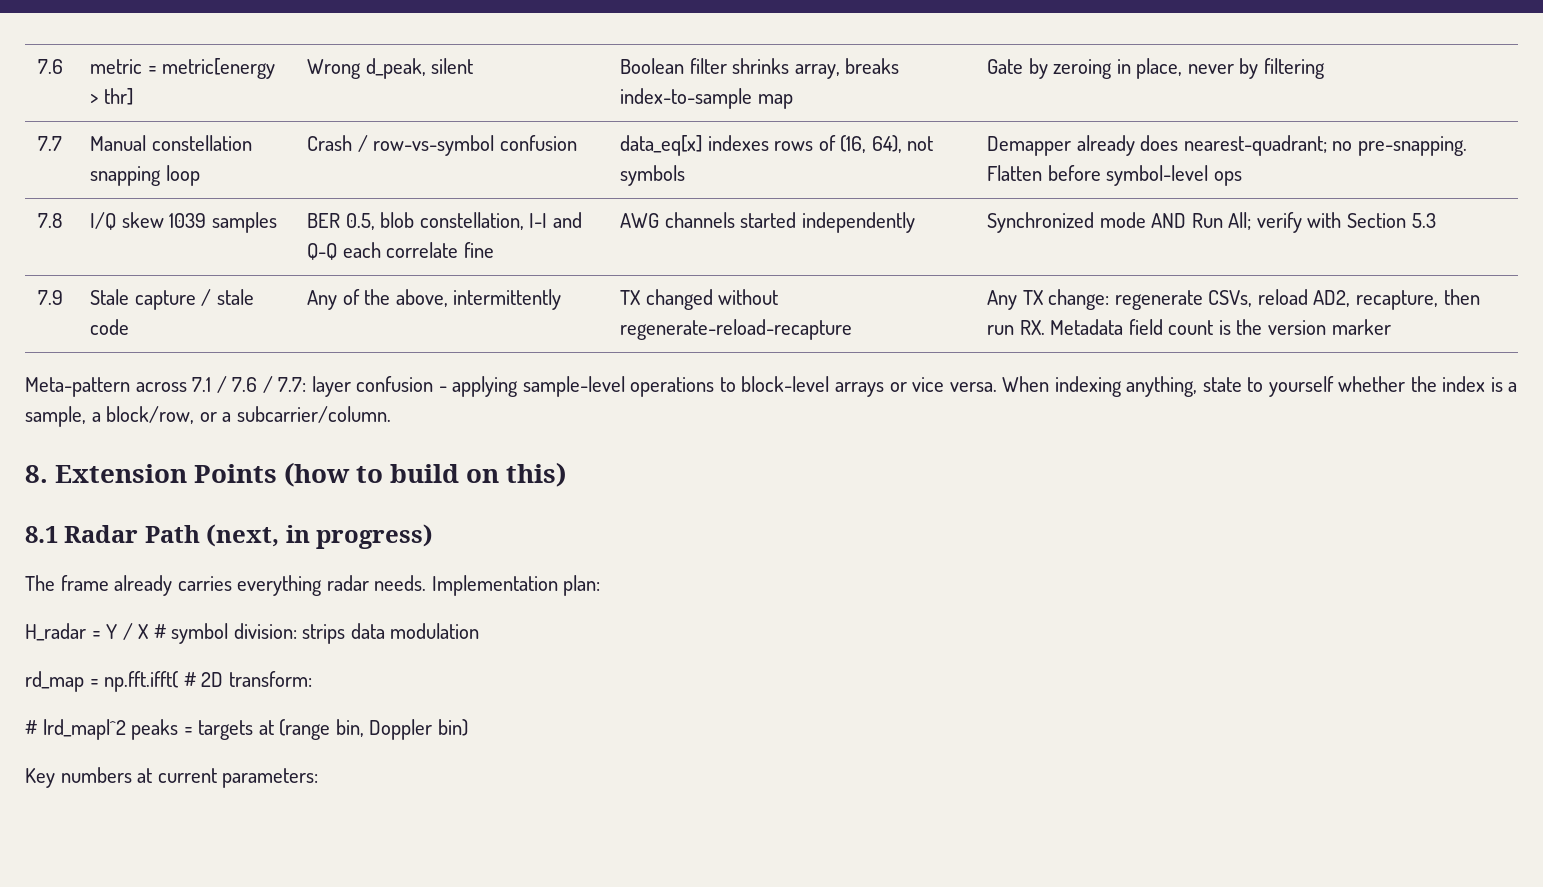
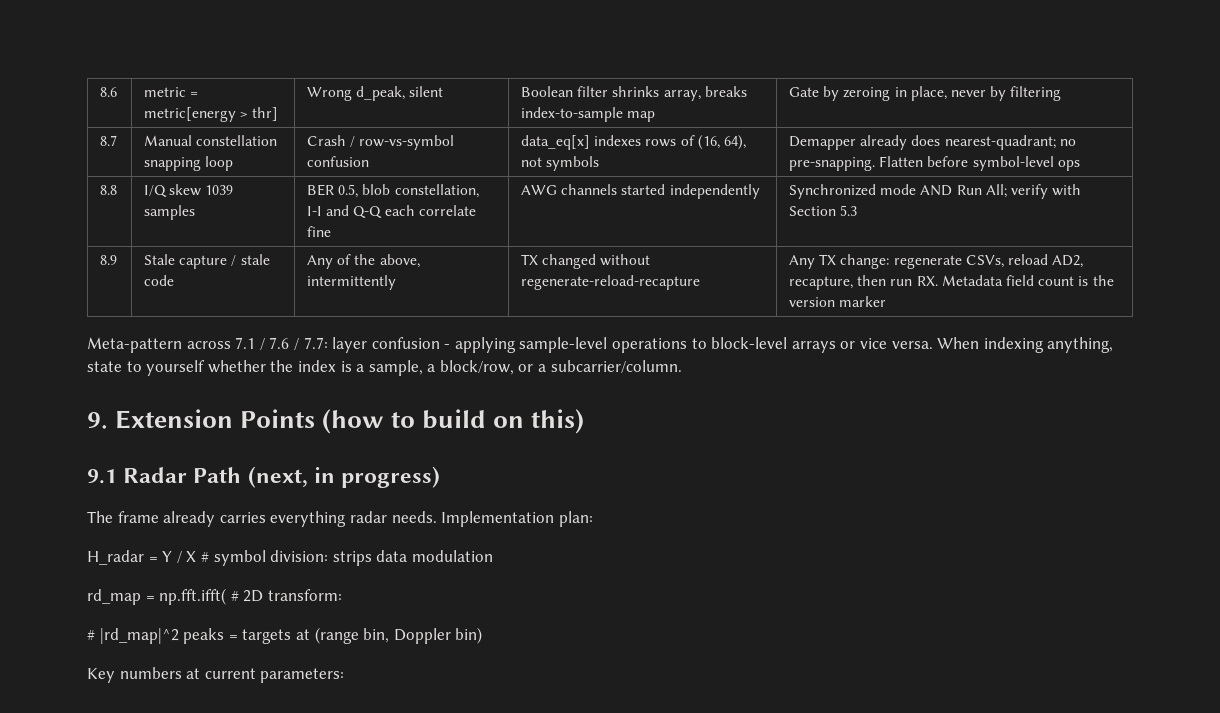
[38,59,64,74] 7.6 -> [100,87,118,97] 8.6
[38,136,63,151] 7.7 -> [100,135,118,146] 8.7
[38,213,63,228] 7.8 -> [100,185,118,195] 8.8
[38,290,64,305] 7.9 -> [100,255,118,265] 8.9
[25,465,48,483] 8. -> [87,412,108,429] 9.
[25,526,58,543] 8.1 -> [87,469,117,484] 9.1

